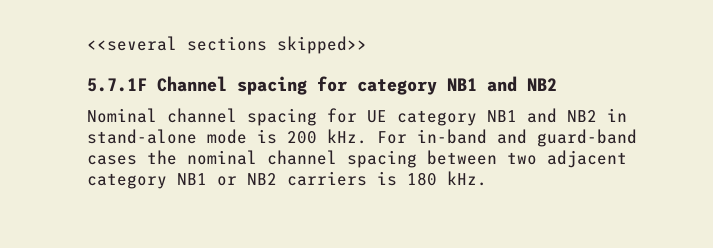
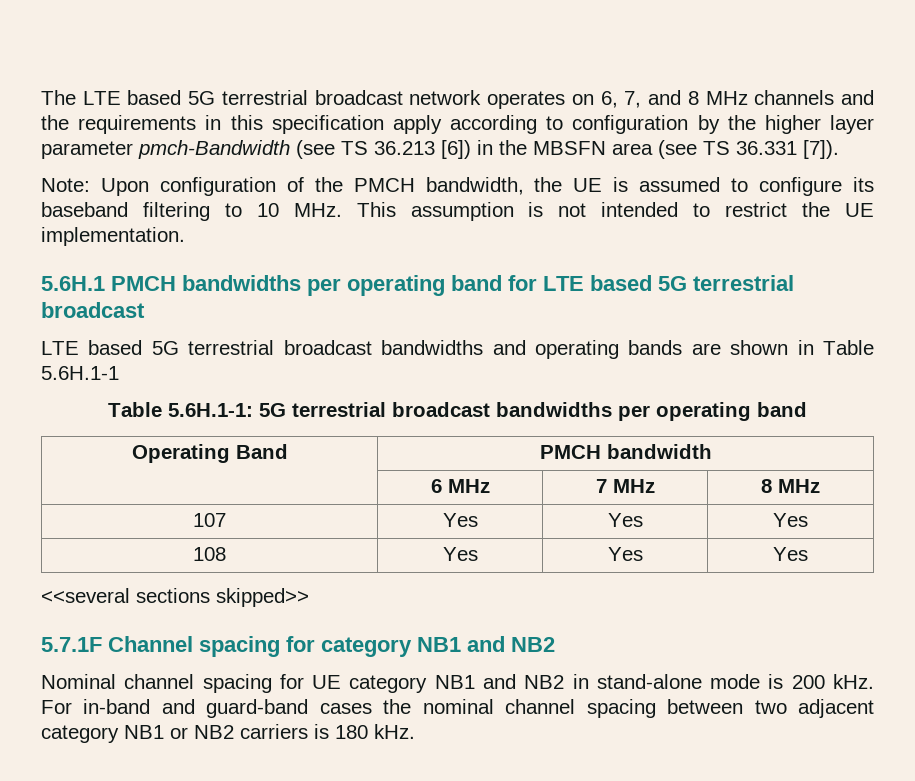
(87, 43) none -> [41,90,875,109] [41,115,874,134] [41,140,839,159] [41,177,874,196] [41,202,874,221] [41,227,185,246] [41,275,794,296] [41,302,145,318] [41,340,874,359] [41,366,119,380] [108,402,807,421] [131,444,288,463] [539,444,712,459] [430,479,490,493] [595,479,655,493] [761,479,820,493] [193,513,226,527] [442,513,478,527] [607,513,643,527] [773,513,808,527] [193,547,226,561] [442,547,478,561] [607,547,643,561] [773,547,808,561] The LTE based 5G terrestrial broadcast network operates on 6, 7, and 8 MHz channels and the requirements in this specification apply according to configuration by the higher layer parameter pmch-Bandwidth (see TS 36.213 [6]) in the MBSFN area (see TS 36.331 [7]). // Note: Upon configuration of the PMCH bandwidth, the UE is assumed to configure its baseband filtering to 10 MHz. This assumption is not intended to restrict the UE implementation. // 5.6H.1 PMCH bandwidths per operating band for LTE based 5G terrestrial broadcast // LTE based 5G terrestrial broadcast bandwidths and operating bands are shown in Table 5.6H.1-1 // Table 5.6H.1-1: 5G terrestrial broadcast bandwidths per operating band // Operating Band | PMCH bandwidth // | 6 MHz | 7 MHz | 8 MHz // 107 | Yes | Yes | Yes // 108 | Yes | Yes | Yes //

